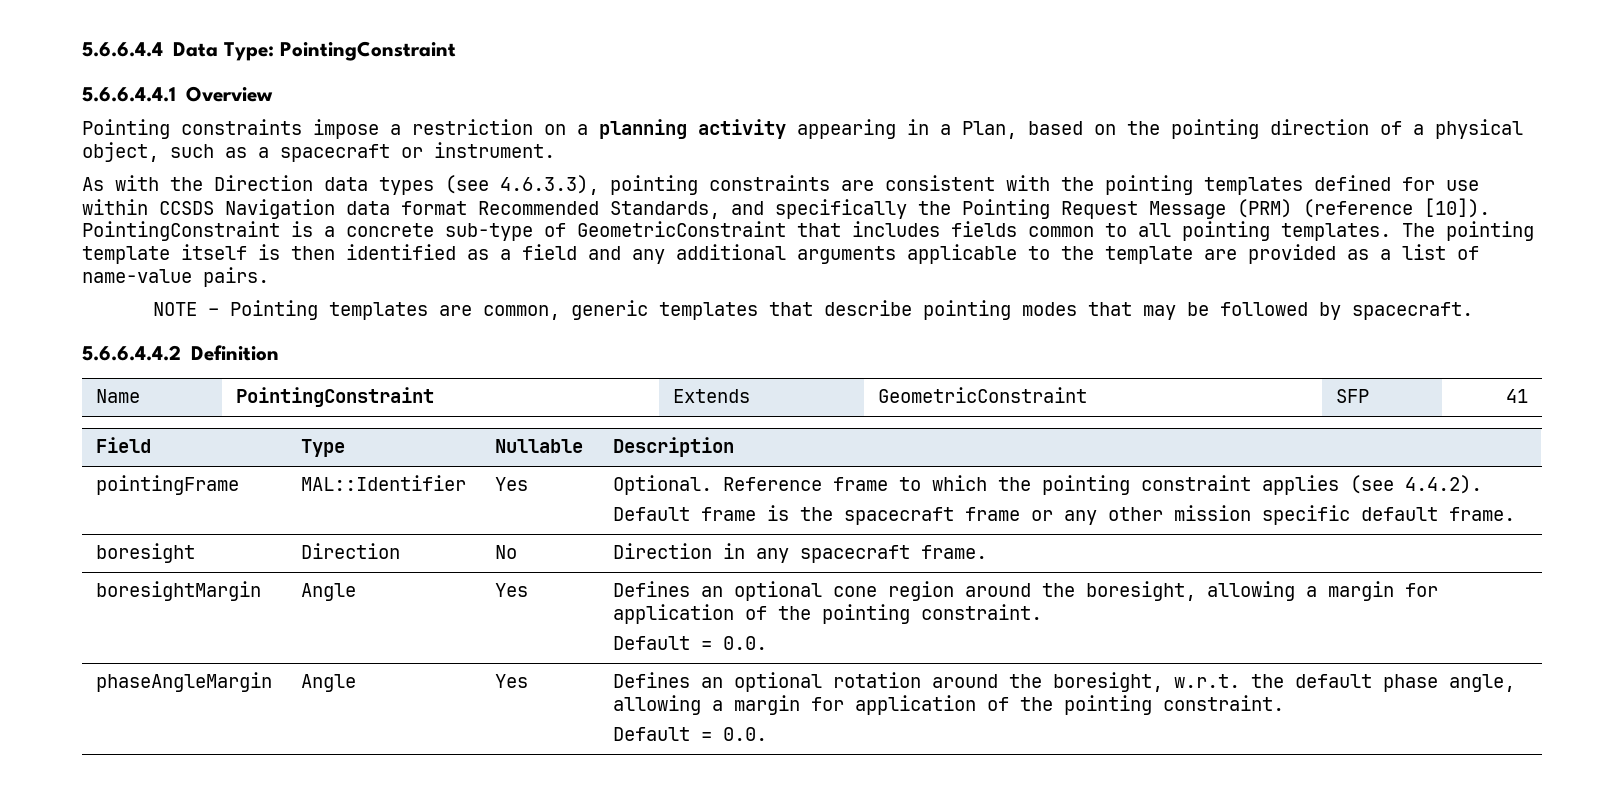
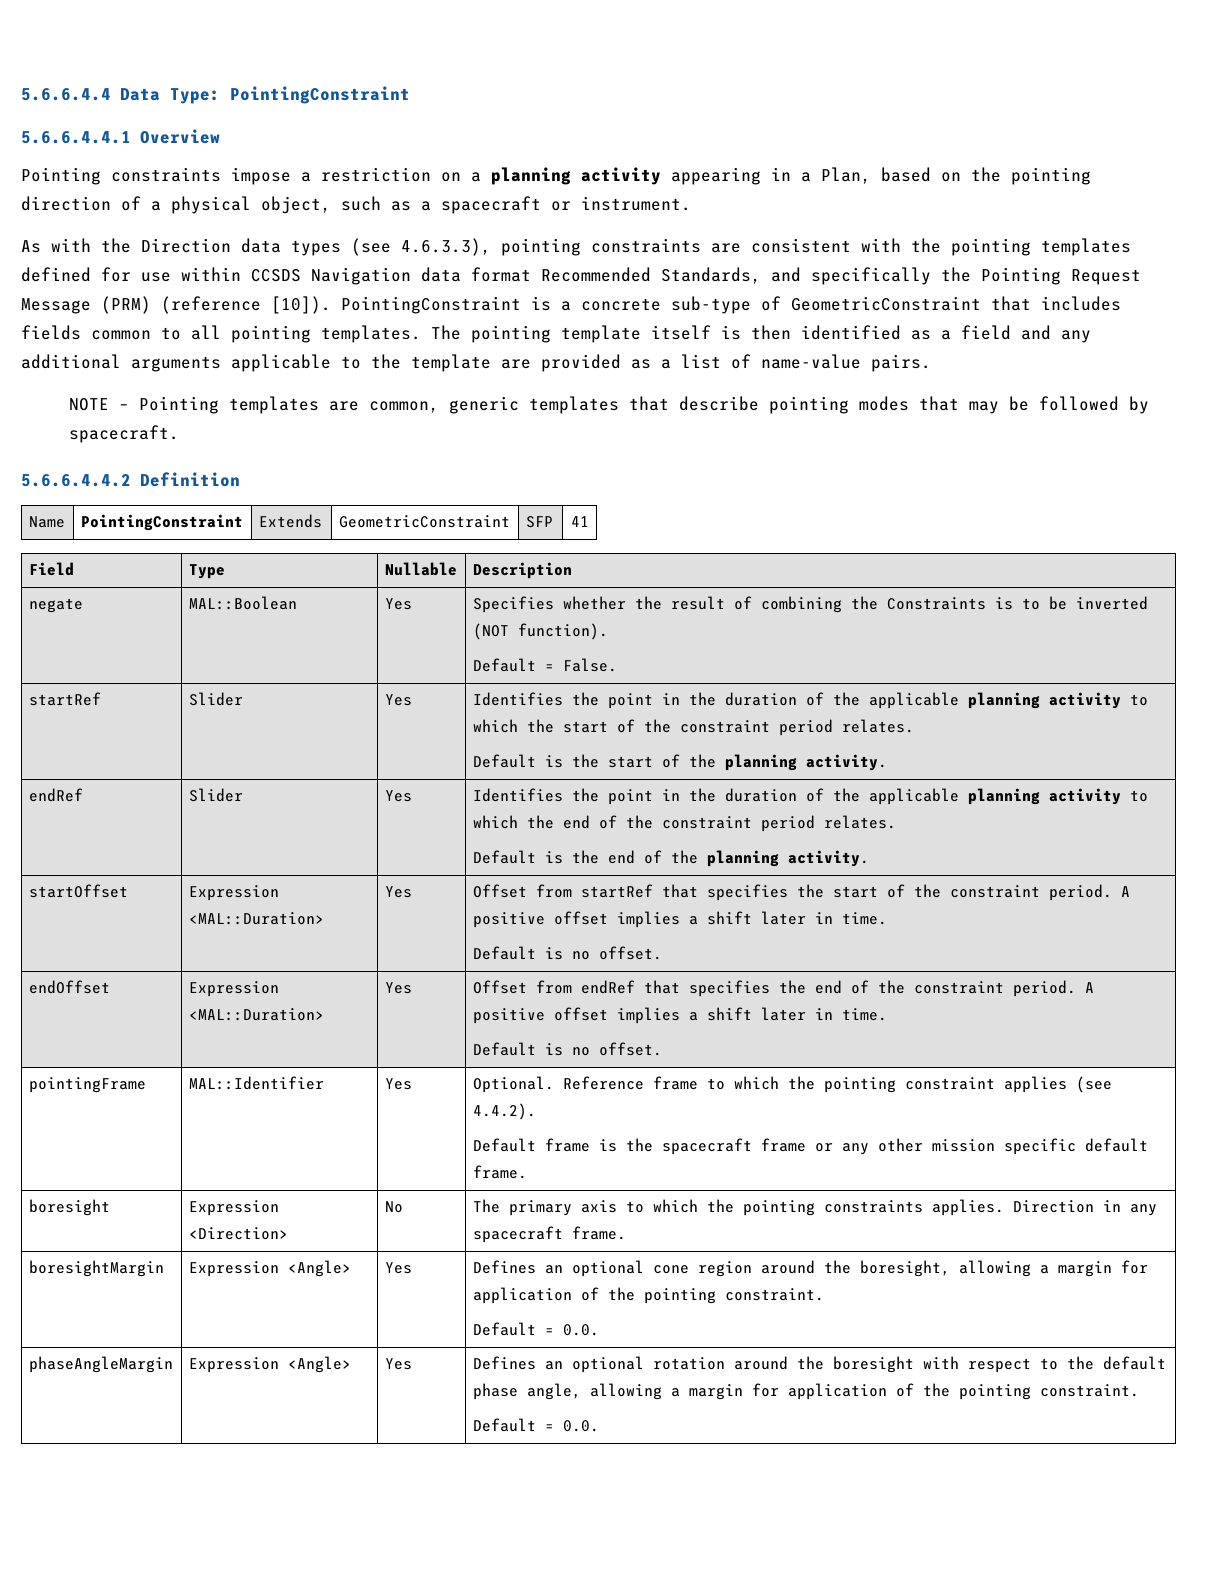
(735, 447) none -> [28,598,83,613] [188,596,297,610] [384,598,412,610] [472,596,1148,613] [472,623,608,640] [472,658,617,672] [28,692,101,706] [188,692,243,706] [384,694,412,706] [472,692,1148,709] [472,719,914,736] [472,754,887,771] [28,788,83,802] [188,788,243,802] [384,790,412,802] [472,788,1148,805] [472,815,896,832] [472,850,869,867] [28,884,128,898] [188,885,279,901] [188,912,324,925] [384,886,412,898] [472,884,1130,901] [472,911,887,928] [472,946,662,960] [28,980,110,994] [188,981,279,997] [188,1008,324,1021] [384,982,412,994] [472,980,1094,997] [472,1007,887,1024] [472,1042,662,1056] // negate | MAL::Boolean | Yes | Specifies whether the result of combining the Constraints is to be inverted (NOT function). // Default = False. // startRef | Slider | Yes | Identifies the point in the duration of the applicable planning activity to which the start of the constraint period relates. // Default is the start of the planning activity. // endRef | Slider | Yes | Identifies the point in the duration of the applicable planning activity to which the end of the constraint period relates. // Default is the end of the planning activity. // startOffset | Expression <MAL::Duration> | Yes | Offset from startRef that specifies the start of the constraint period. A positive offset implies a shift later in time. // Default is no offset. // endOffset | Expression <MAL::Duration> | Yes | Offset from endRef that specifies the end of the constraint period. A positive offset implies a shift later in time. // Default is no offset.
[301,543,401,559] Direction -> [188,1200,279,1216] [188,1227,288,1240] Expression <Direction>
(518, 552) none -> [472,1199,1004,1216] The primary axis to which the pointing constraints applies.
[301,583,357,601] Angle -> [188,1260,351,1277] Expression <Angle>
[301,674,357,692] Angle -> [188,1356,351,1373] Expression <Angle>
[1053,672,1241,692] boresight, w.r.t. -> [832,1356,1058,1373] boresight with respect to

